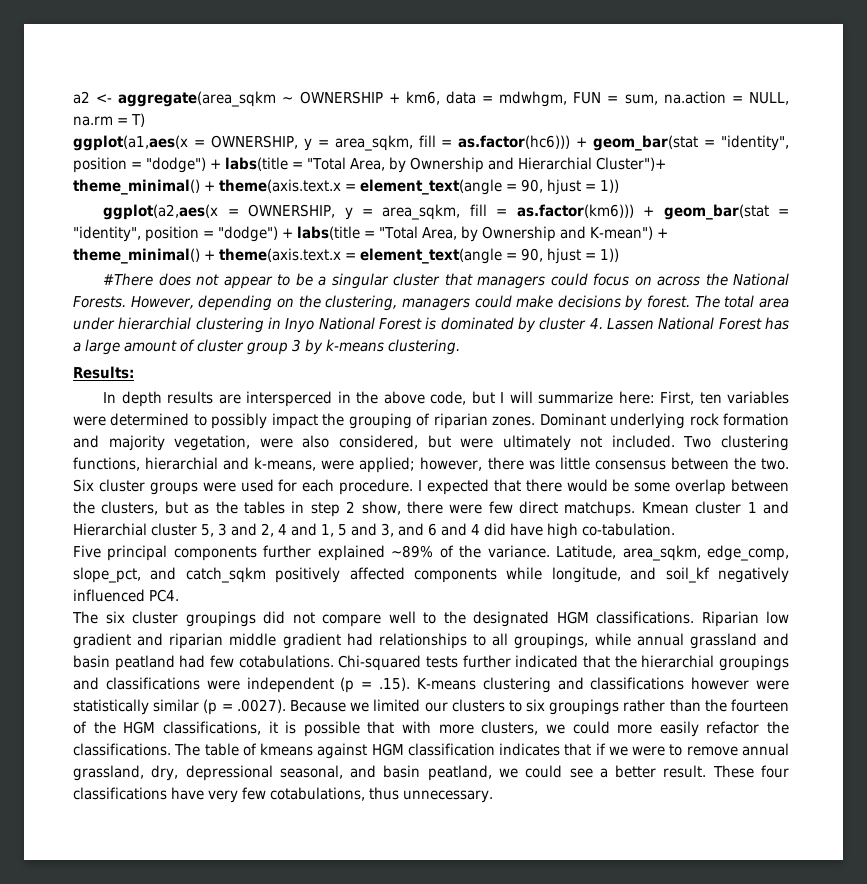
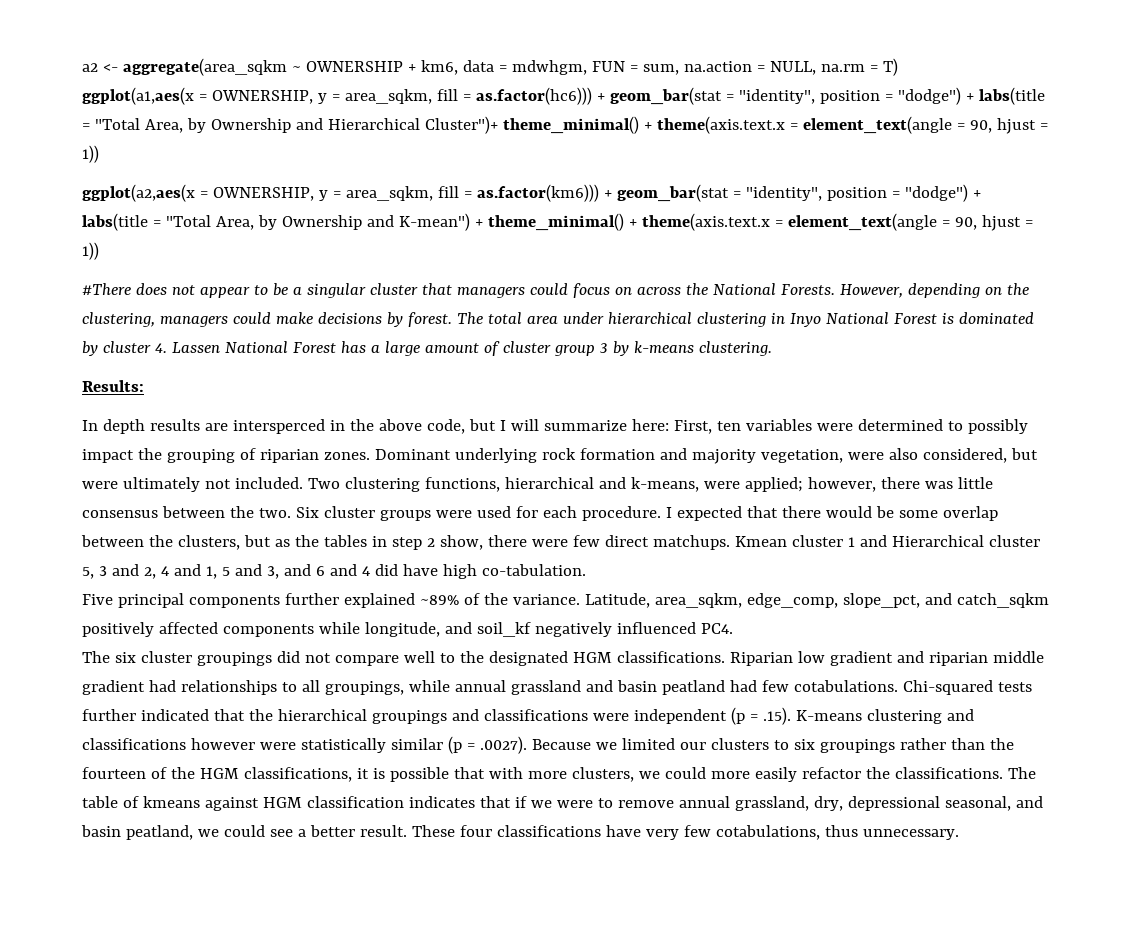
[517,157,592,170] Hierarchial -> [327,118,420,130] Hierarchical
[118,317,192,330] hierarchial -> [607,312,692,324] hierarchical
[145,457,219,470] hierarchial -> [504,477,594,489] hierarchical
[73,523,147,536] Hierarchial -> [891,535,984,547] Hierarchical
[641,655,715,668] hierarchial -> [277,709,367,721] hierarchical

